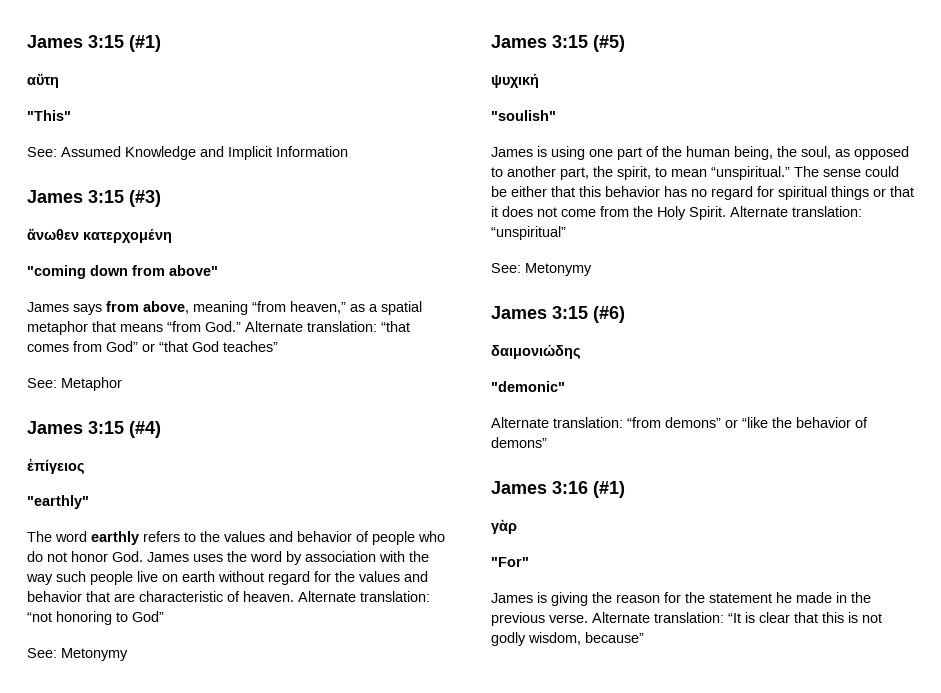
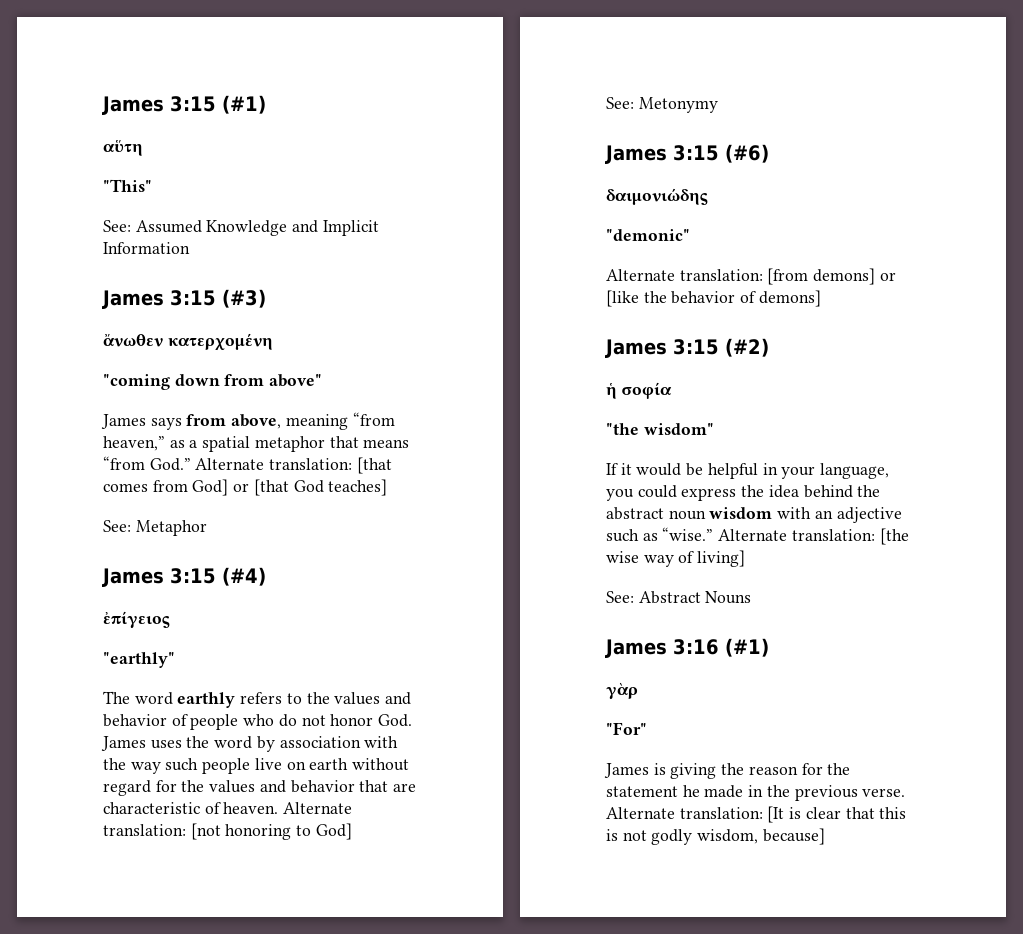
[381,321,410,332] “that -> [356,457,392,474] [that
[106,341,278,352] God” or “that God teaches” -> [192,479,388,496] God] or [that God teaches]
[27,612,52,622] “not -> [190,823,221,840] [not
[132,611,164,622] [27,648,128,661] [491,35,625,52] [491,73,539,88] [491,110,556,121] [491,146,909,160] [491,166,899,180] [491,186,914,200] [491,206,862,220] [491,226,566,240] God” // See: Metonymy // James 3:15 (#5) // ψυχική // "soulish" // James is using one part of the human being, the soul, as opposed to another part, the spirit, to mean “unspiritual.” The sense could be either that this behavior has no regard for spiritual things or that it does not come from the Holy Spirit. Alternate translation: “unspiritual” -> [315,823,352,840] God]
[627,417,868,428] [491,437,547,448] “from demons” or “like the behavior of demons” -> [767,268,896,285] [606,290,821,307] [605,338,769,358] [606,382,672,399] [606,423,714,435] [606,463,890,479] [606,485,881,501] [606,507,902,523] [606,527,909,545] [606,550,746,567] [606,591,752,604] [from demons] or [like the behavior of demons] // James 3:15 (#2) // ἡ σοφία // "the wisdom" // If it would be helpful in your language, you could express the idea behind the abstract noun wisdom with an adjective such as “wise.” Alternate translation: [the wise way of living] // See: Abstract Nouns
[728,613,741,623] “It -> [767,806,785,823] [It
[585,632,644,643] because” -> [762,828,825,845] because]

